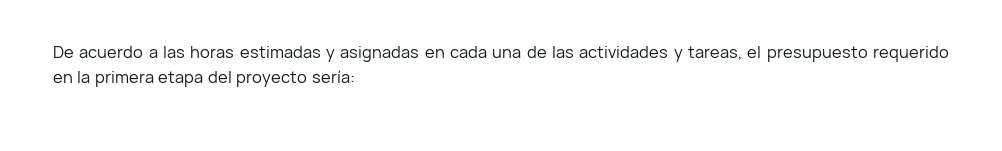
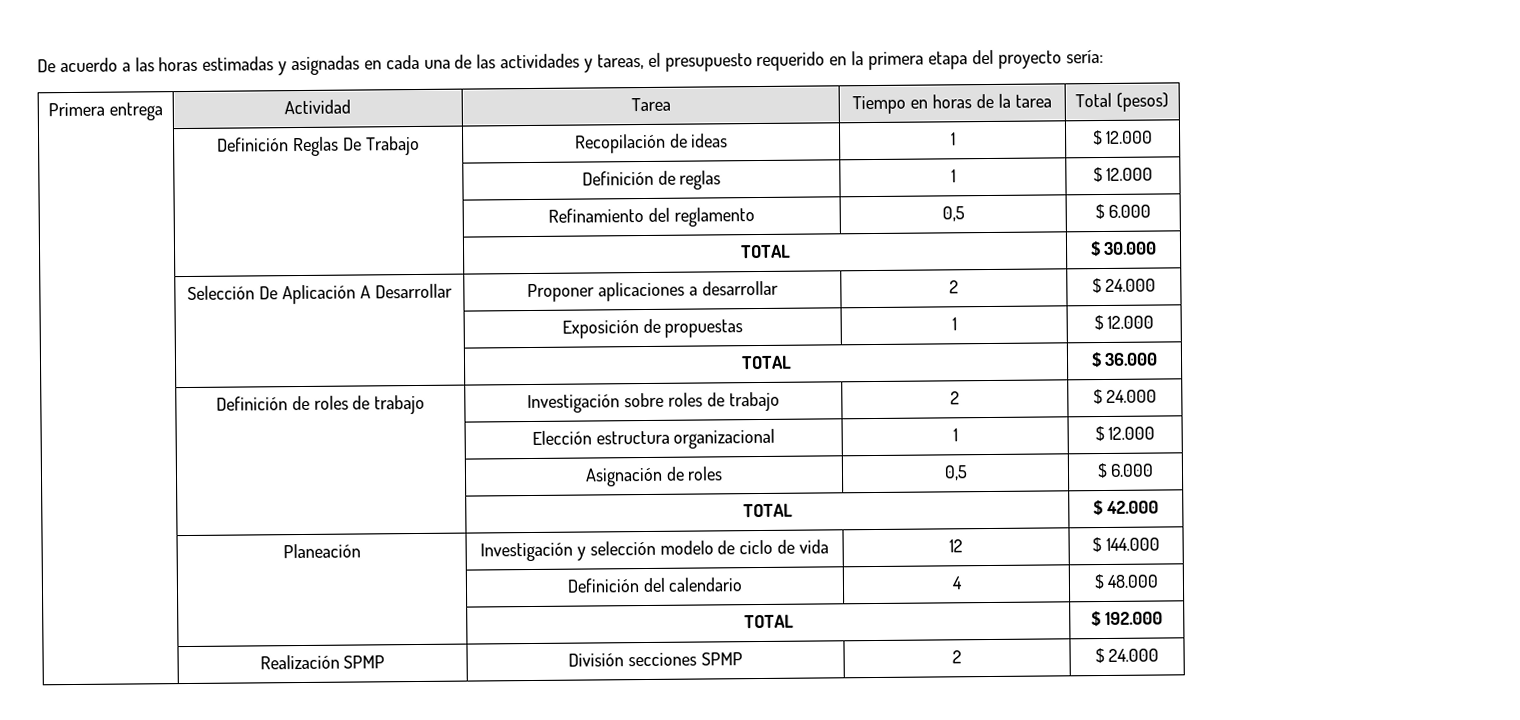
(355, 76) none -> [48,102,163,121] [284,99,351,115] [630,97,671,112] [852,93,1052,115] [1075,92,1169,112] [217,135,420,157] [574,133,729,154] [950,132,956,146] [1092,130,1154,146] [581,170,722,190] [950,169,956,183] [1092,167,1154,183] [548,207,755,227] [941,206,965,222] [1094,203,1152,220] [739,244,791,259] [1089,241,1158,257] [187,283,453,305] [527,280,779,303] [949,280,959,294] [1091,278,1157,294] [561,318,744,339] [951,317,957,331] [1093,314,1155,331] [740,355,792,370] [1090,352,1159,368] [215,394,426,415] [527,391,780,414] [950,391,960,405] [1092,389,1158,405] [531,428,776,449] [952,428,958,442] [1094,425,1156,442] [584,466,724,487] [943,465,968,481] [1096,462,1155,479] [742,503,793,518] [1093,500,1159,516] [282,543,361,559] [479,539,830,562] [949,539,963,553] [1092,537,1160,553] [566,577,744,593] [951,576,963,590] [1093,574,1160,590] [743,614,794,629] [1091,611,1163,627] [259,654,386,670] [568,652,743,667] [952,650,962,664] [1094,648,1160,664] // Primera entrega | Actividad | Tarea | Tiempo en horas de la tarea | Total (pesos) // | Definición Reglas De Trabajo | Recopilación de ideas | 1 | $ 12.000 // | | Definición de reglas | 1 | $ 12.000 // | | Refinamiento del reglamento | 0,5 | $ 6.000 // | | TOTAL | $ 30.000 // | Selección De Aplicación A Desarrollar | Proponer aplicaciones a desarrollar | 2 | $ 24.000 // | | Exposición de propuestas | 1 | $ 12.000 // | | TOTAL | $ 36.000 // | Definición de roles de trabajo | Investigación sobre roles de trabajo | 2 | $ 24.000 // | | Elección estructura organizacional | 1 | $ 12.000 // | | Asignación de roles | 0,5 | $ 6.000 // | | TOTAL | $ 42.000 // | Planeación | Investigación y selección modelo de ciclo de vida | 12 | $ 144.000 // | | Definición del calendario | 4 | $ 48.000 // | | TOTAL | $ 192.000 // | Realización SPMP | División secciones SPMP | 2 | $ 24.000

